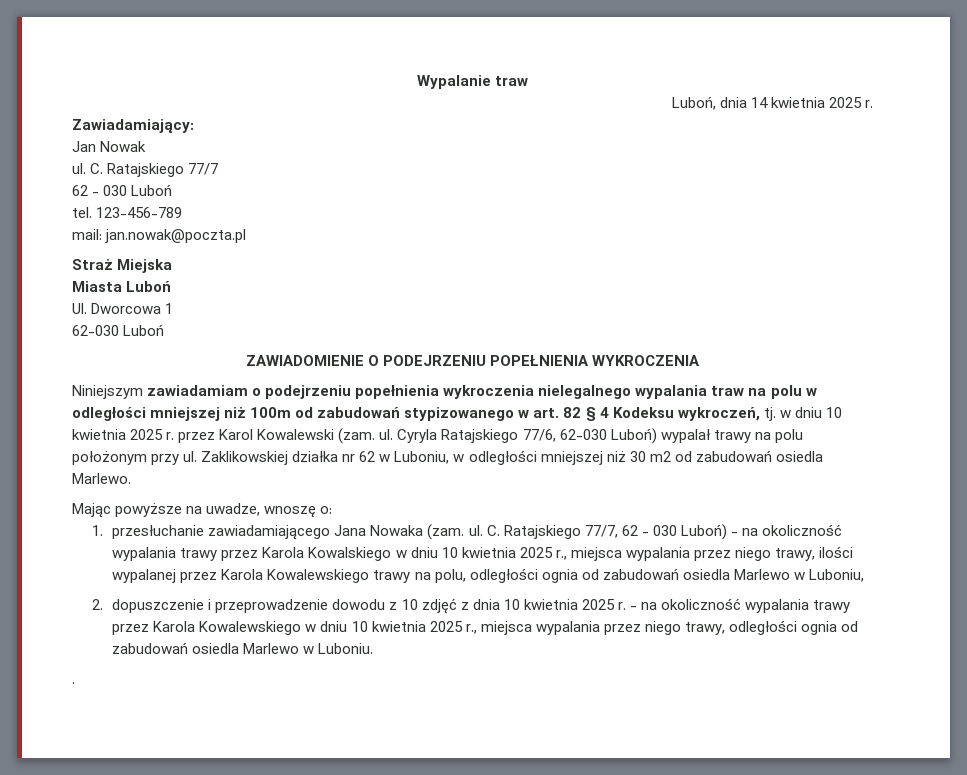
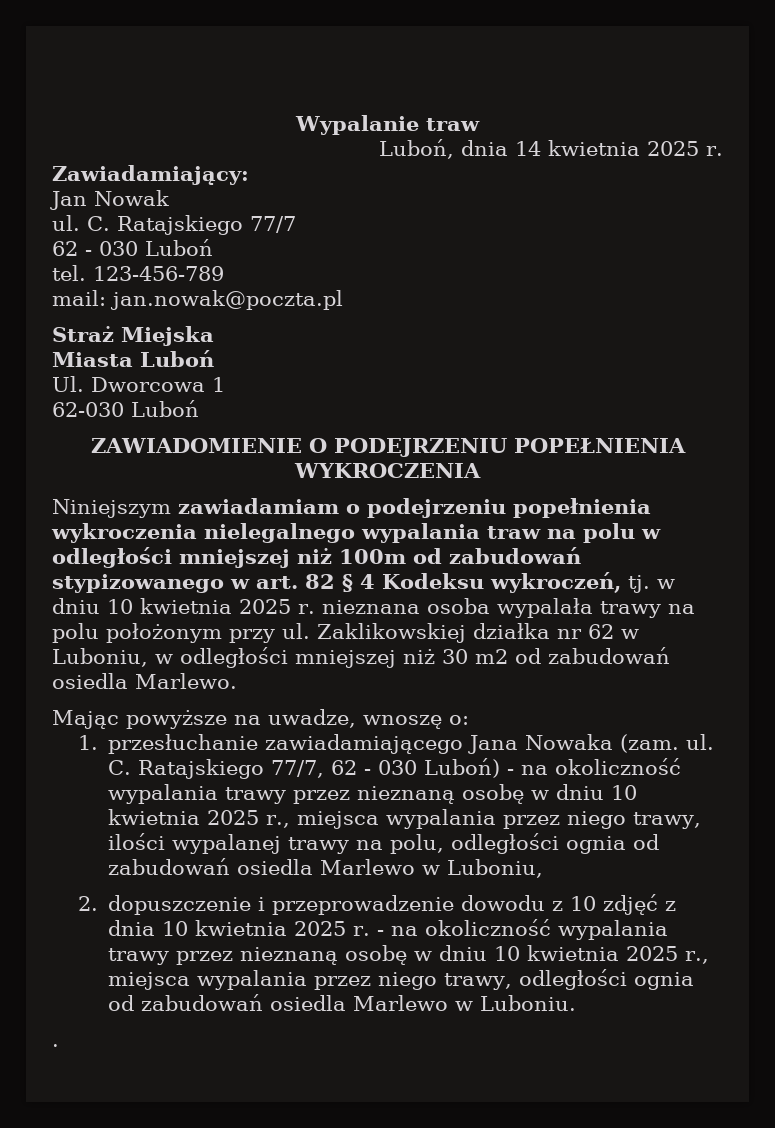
[178,428,711,444] przez Karol Kowalewski (zam. ul. Cyryla Ratajskiego 77/6, 62-030 Luboń) wypalał -> [321,598,593,618] nieznana osoba wypalała
[262,547,392,561] Karola Kowalskiego -> [357,784,525,804] nieznaną osobę
[180,569,370,583] przez Karola Kowalewskiego -> (282, 844) none
[153,621,302,635] Karola Kowalewskiego -> [240,945,408,965] nieznaną osobę

